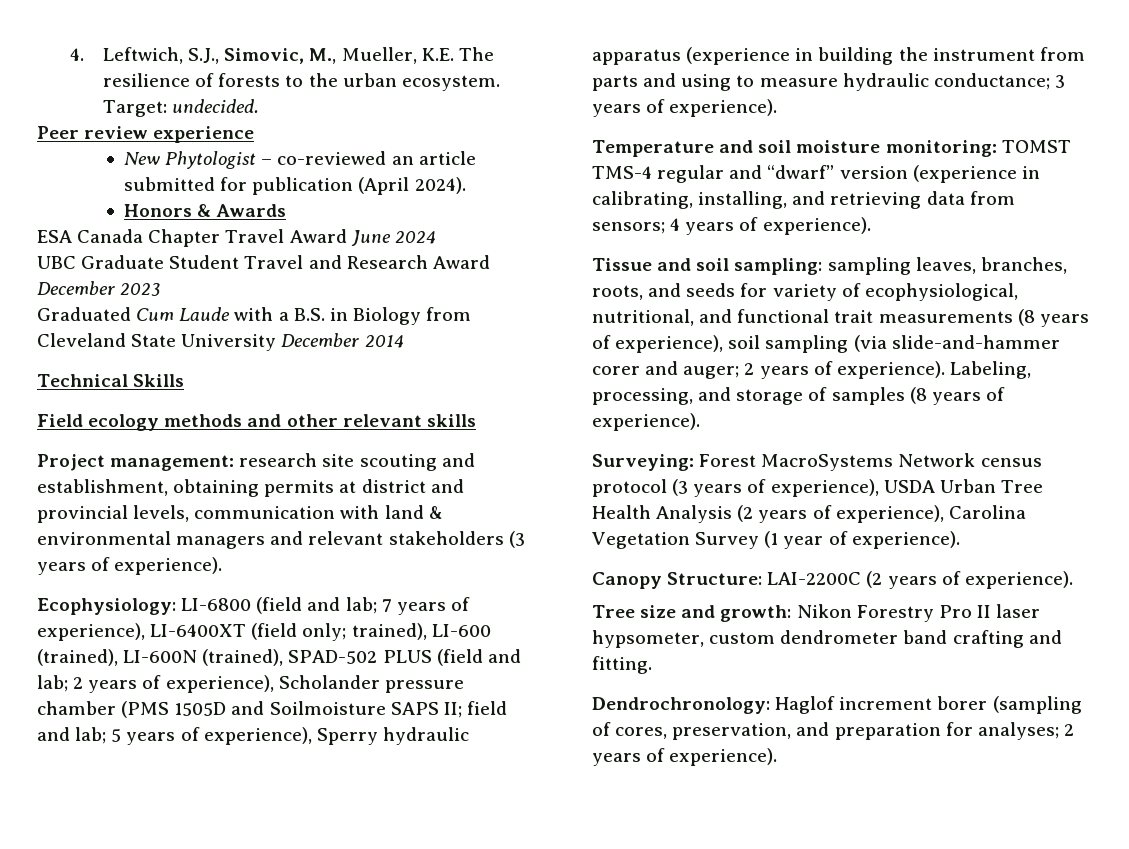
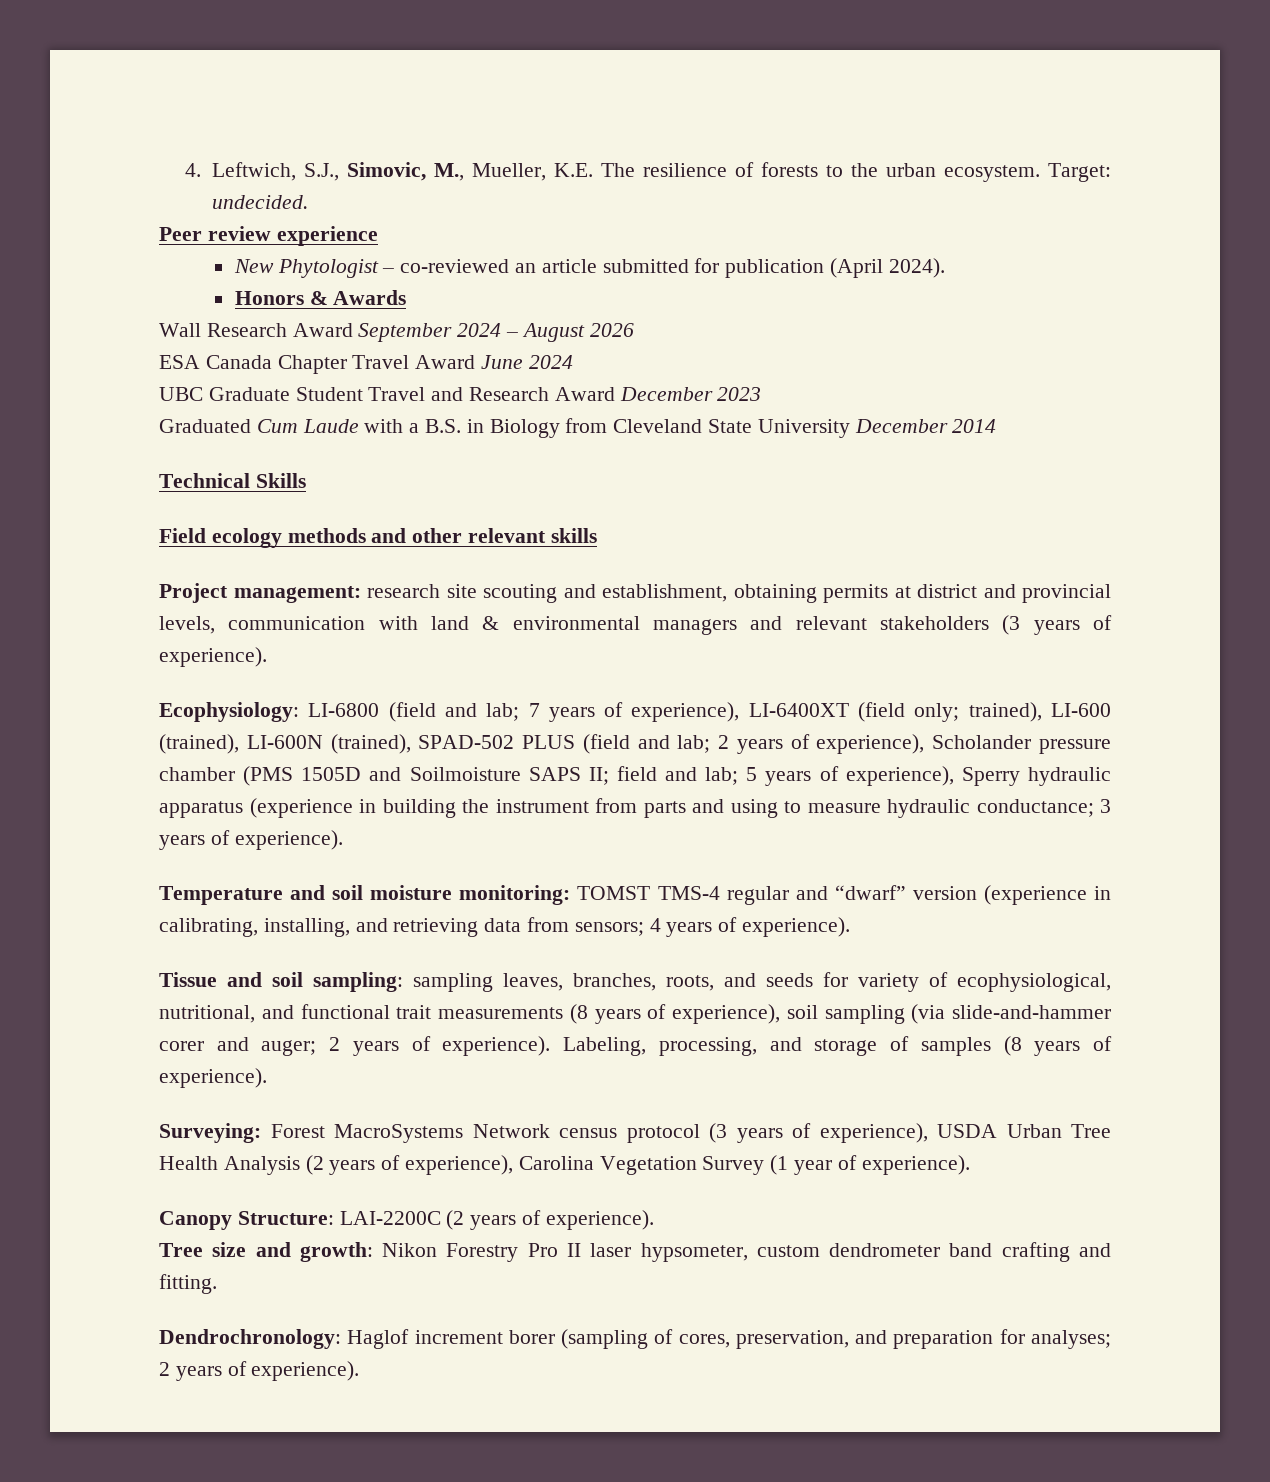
(287, 210) none -> [159,323,634,342] // Wall Research Award September 2024 – August 2026

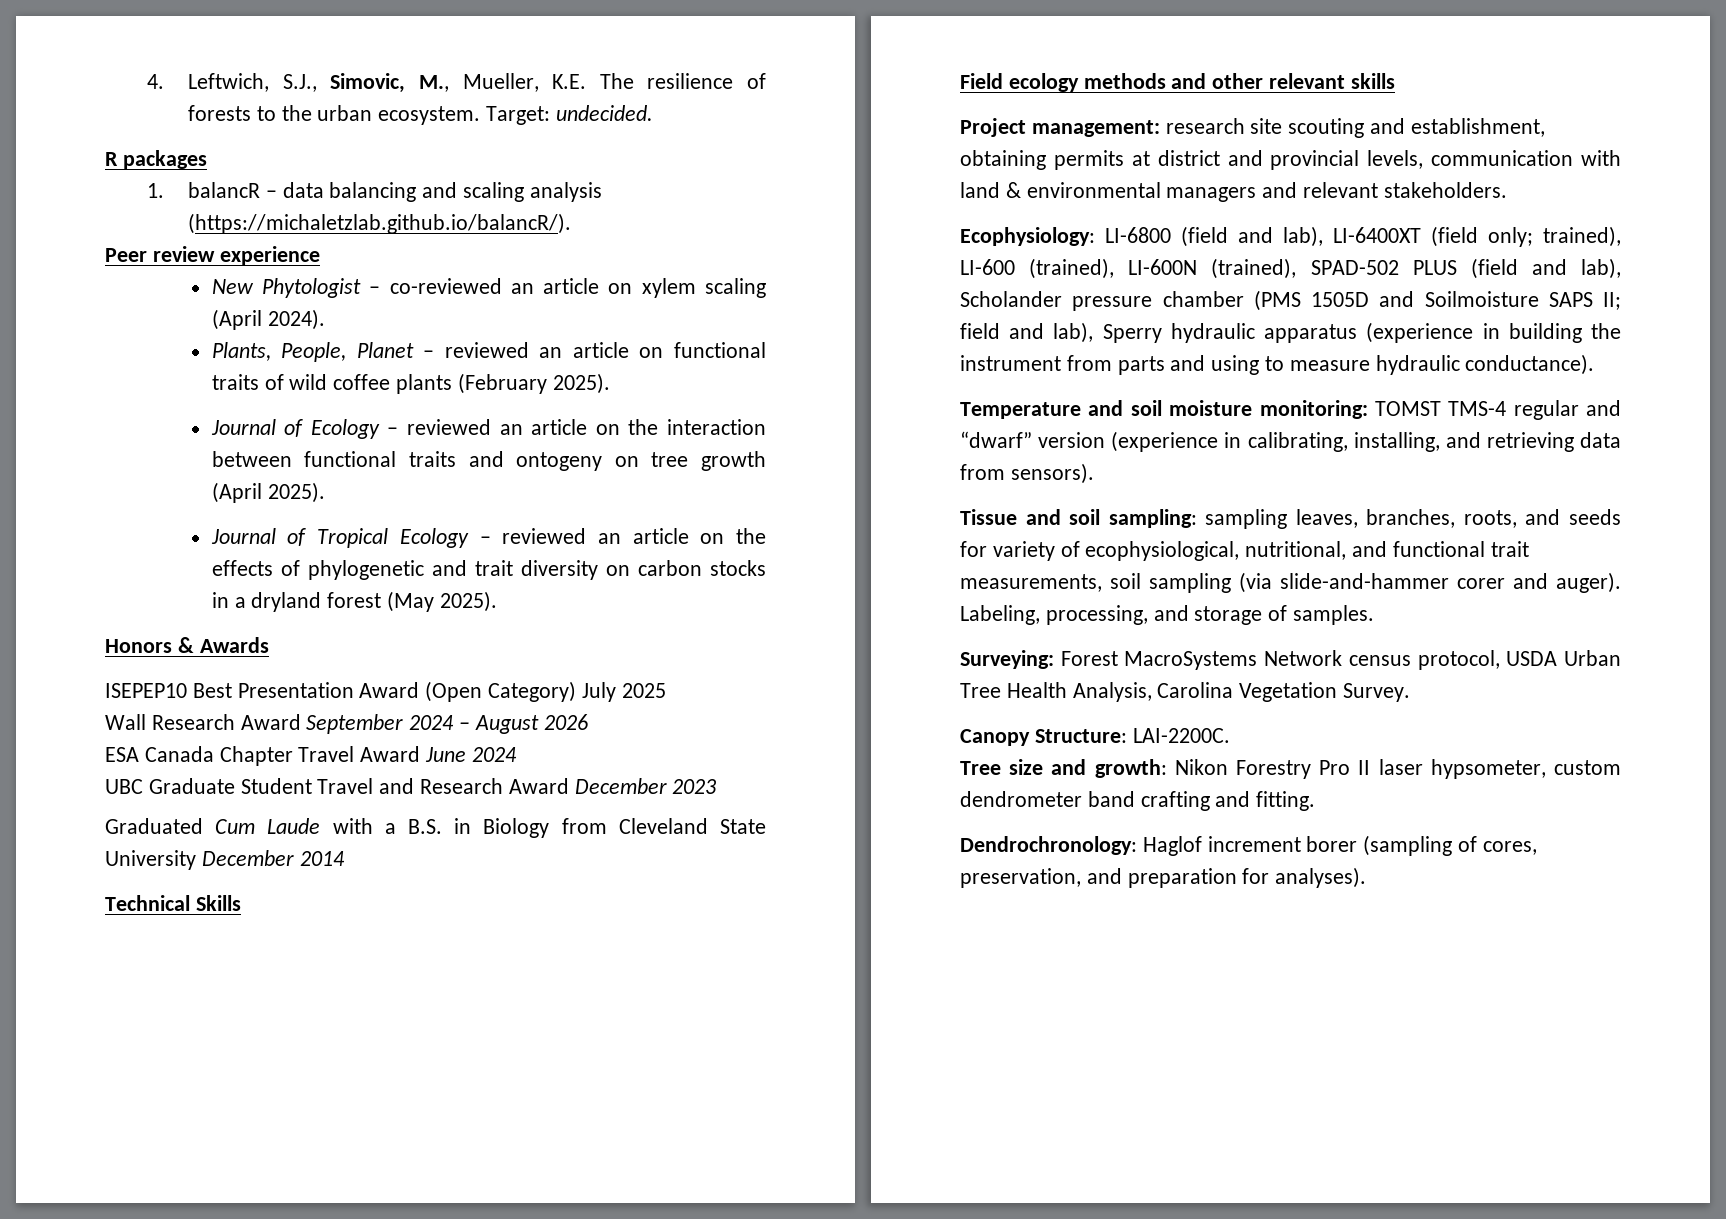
(308, 202) none -> [105,150,207,169] [146,182,602,202] [188,213,572,234] // R packages // 1. balancR – data balancing and scaling analysis (https://michaletzlab.github.io/balancR/).
[602,258,825,278] submitted for publication -> [608,278,767,298] on xylem scaling
[234,290,407,305] Honors & Awards -> [211,342,767,362] [211,373,610,394] [210,419,767,439] [211,451,766,471] [211,482,325,503] [210,528,767,548] [211,560,767,580] [211,591,497,612] [105,637,269,653] [105,681,666,702] Plants, People, Planet – reviewed an article on functional traits of wild coffee plants (February 2025). // Journal of Ecology – reviewed an article on the interaction between functional traits and ontogeny on tree growth (April 2025). // Journal of Tropical Ecology – reviewed an article on the effects of phylogenetic and trait diversity on carbon stocks in a dryland forest (May 2025). // Honors & Awards // ISEPEP10 Best Presentation Award (Open Category) July 2025
[880,615,1112,635] [159,647,267,667] stakeholders (3 years of experience). -> [1383,182,1507,198] stakeholders.
[486,702,740,722] lab; 7 years of experience), -> [1283,226,1323,247] lab),
[677,734,925,754] lab; 2 years of experience), -> [1581,258,1621,279] lab),
[705,766,954,786] lab; 5 years of experience), -> [1053,322,1094,343] lab),
[976,799,1111,817] [159,830,343,850] conductance; 3 years of experience). -> [1465,354,1595,375] conductance).
[574,917,851,937] sensors; 4 years of experience). -> [1010,463,1094,484] sensors).
[438,1004,780,1024] measurements (8 years of experience), -> [960,574,1102,592] measurements,
[261,1036,551,1056] auger; 2 years of experience). -> [1556,572,1621,593] auger).
[920,1036,1112,1056] [159,1068,267,1088] samples (8 years of experience). -> [1293,605,1375,625] samples.
[626,1123,1111,1143] [159,1155,970,1175] [159,1210,654,1230] protocol (3 years of experience), USDA Urban Tree Health Analysis (2 years of experience), Carolina Vegetation Survey (1 year of experience). // Canopy Structure: LAI-2200C (2 years of experience). -> [1417,650,1621,670] [960,682,1411,702] [960,728,1230,746] protocol, USDA Urban Tree Health Analysis, Carolina Vegetation Survey. // Canopy Structure: LAI-2200C.
[1030,1330,1111,1349] [159,1361,360,1381] analyses; 2 years of experience). -> [1275,867,1367,888] analyses).

